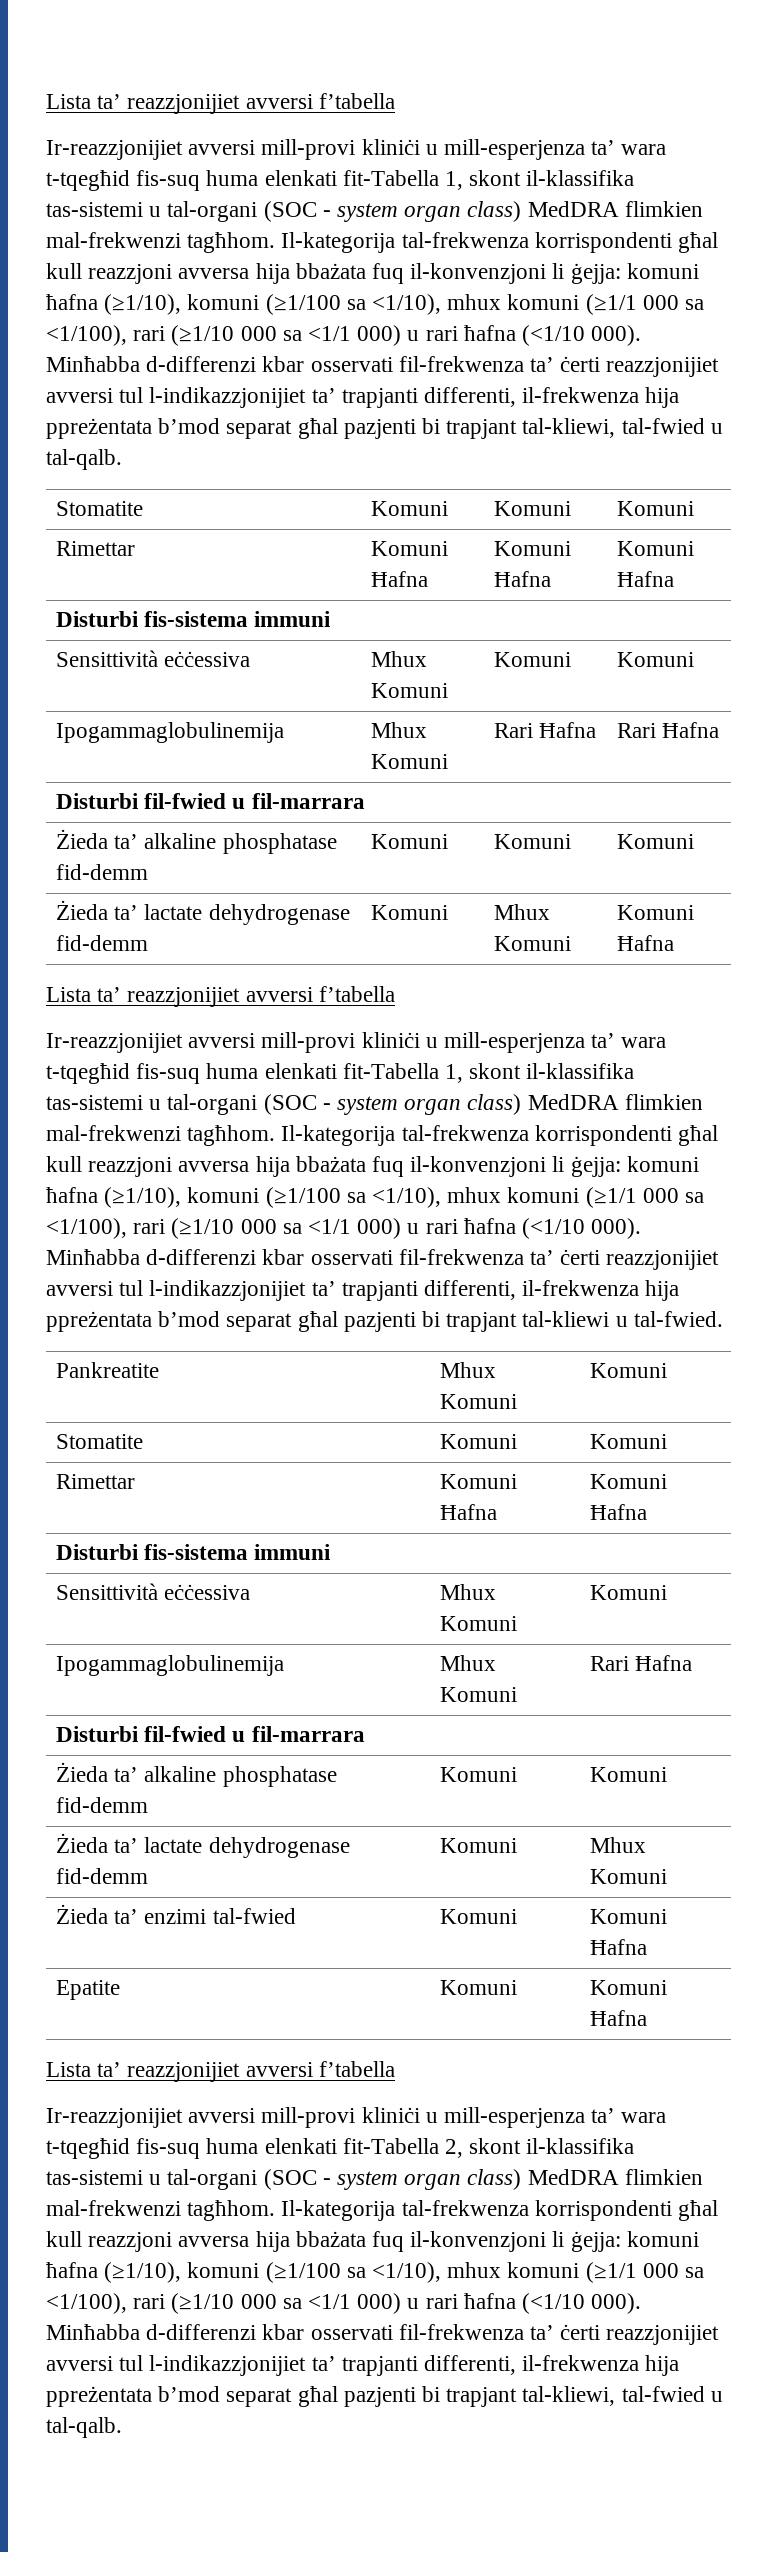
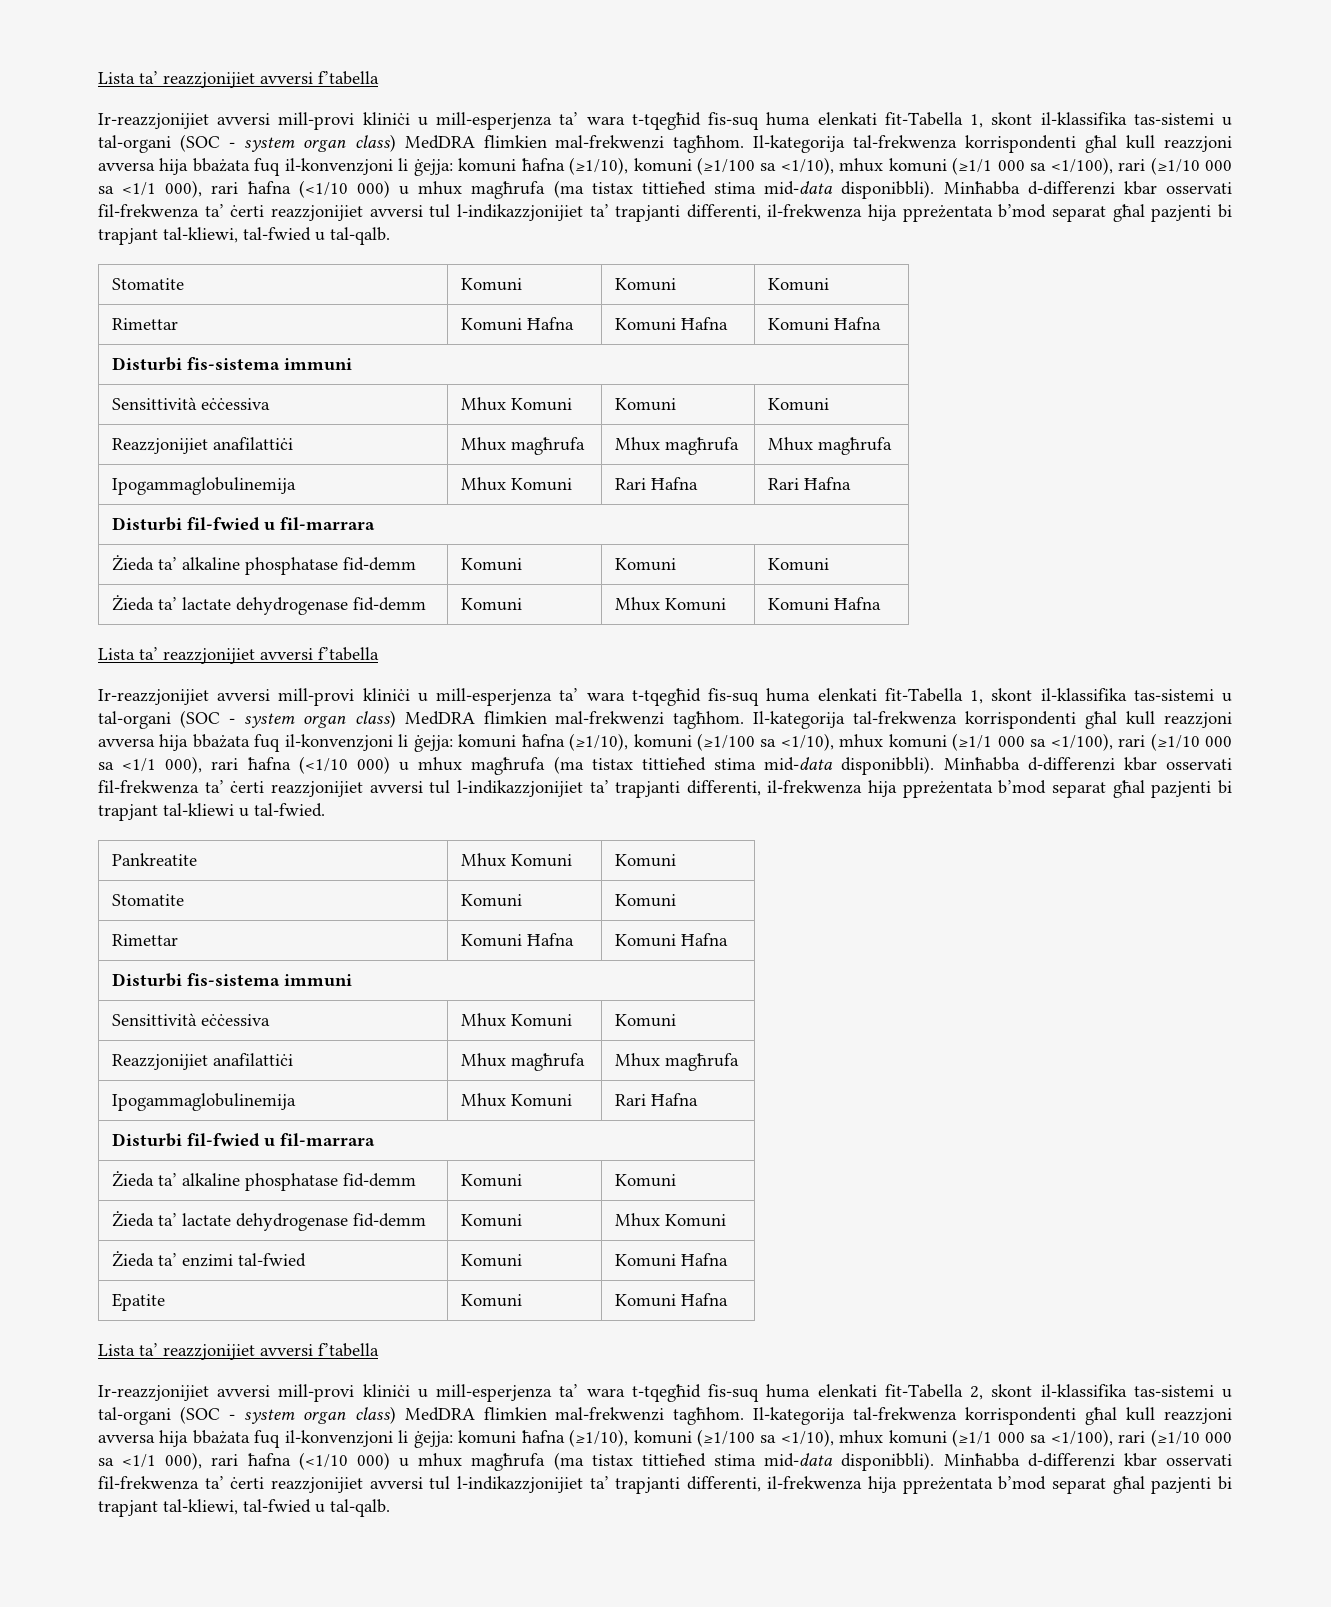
[357,325,642,346] 000) u rari ħafna (<1/10 000). -> [165,180,935,199] 000), rari ħafna (<1/10 000) u mhux magħrufa (ma tistax tittieħed stima mid-data disponibbli).
(694, 659) none -> [112,437,294,454] [461,437,586,455] [615,437,740,455] [768,437,893,455] // Reazzjonijiet anafilattiċi | Mhux magħrufa | Mhux magħrufa | Mhux magħrufa
[357,1218,642,1239] 000) u rari ħafna (<1/10 000). -> [165,756,935,775] 000), rari ħafna (<1/10 000) u mhux magħrufa (ma tistax tittieħed stima mid-data disponibbli).
(667, 1592) none -> [112,1053,294,1070] [461,1053,586,1071] [615,1053,740,1071] // Reazzjonijiet anafilattiċi | Mhux magħrufa | Mhux magħrufa
[357,2293,642,2314] 000) u rari ħafna (<1/10 000). -> [165,1452,935,1471] 000), rari ħafna (<1/10 000) u mhux magħrufa (ma tistax tittieħed stima mid-data disponibbli).

